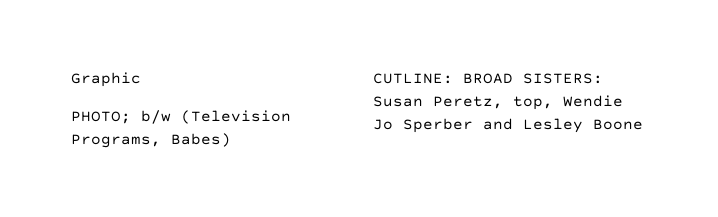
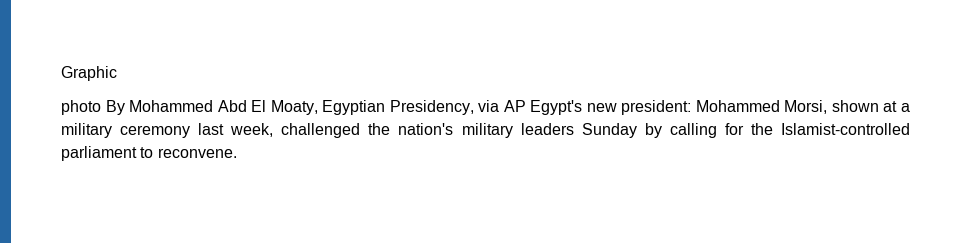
[71,110,291,124] [71,133,231,148] [373,73,603,84] [373,95,623,110] [373,118,643,133] PHOTO; b/w (Television Programs, Babes) // CUTLINE: BROAD SISTERS: Susan Peretz, top, Wendie Jo Sperber and Lesley Boone -> [61,100,910,115] [61,123,910,138] [61,146,237,161] photo By Mohammed Abd El Moaty, Egyptian Presidency, via AP Egypt's new president: Mohammed Morsi, shown at a military ceremony last week, challenged the nation's military leaders Sunday by calling for the Islamist-controlled parliament to reconvene.

